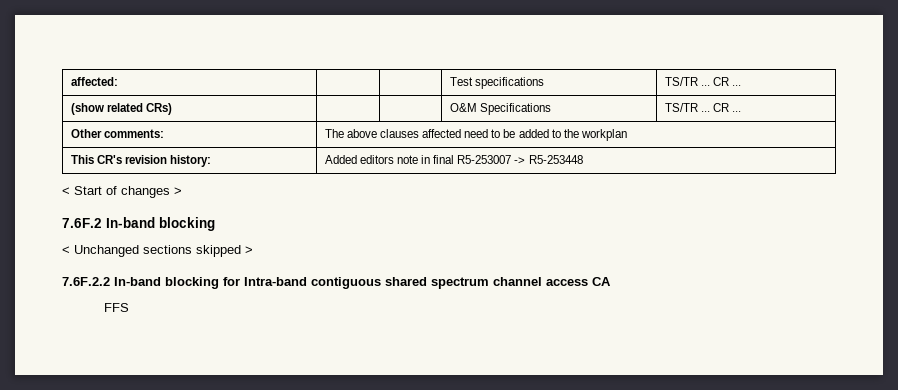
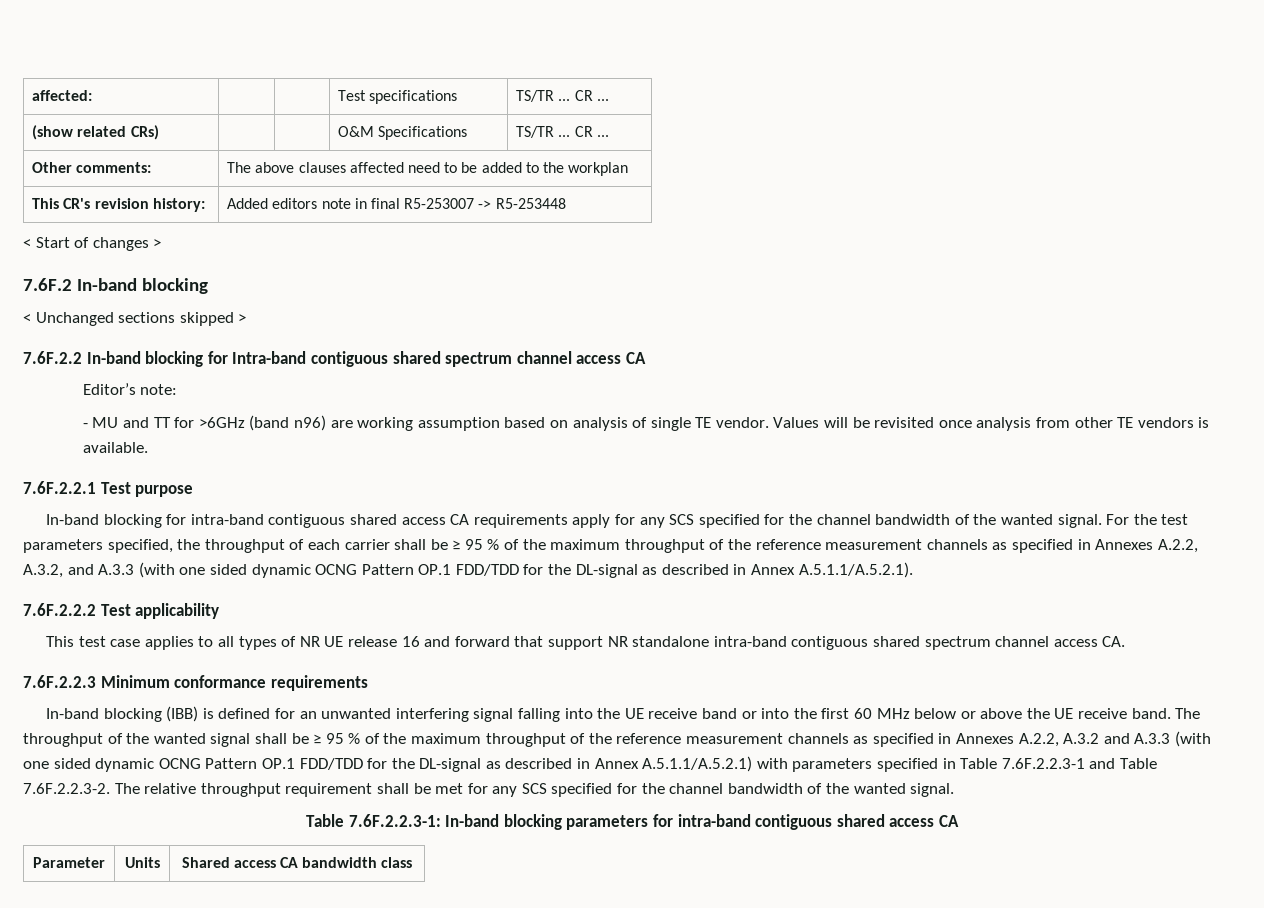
[104,303,130,312] FFS -> [82,383,178,395] [82,415,1210,431] [82,442,148,453] [23,481,194,497] [46,514,1189,528] [23,539,1198,553] [23,562,913,578] [23,603,220,619] [46,636,1126,650] [23,675,368,691] [46,706,1201,722] [23,731,1211,747] [23,756,1157,772] [23,783,955,797] [306,814,959,830] [33,857,105,868] [124,857,160,868] [181,857,413,868] Editor’s note: // - MU and TT for >6GHz (band n96) are working assumption based on analysis of single TE vendor. Values will be revisited once analysis from other TE vendors is available. // 7.6F.2.2.1 Test purpose // In-band blocking for intra-band contiguous shared access CA requirements apply for any SCS specified for the channel bandwidth of the wanted signal. For the test parameters specified, the throughput of each carrier shall be ≥ 95 % of the maximum throughput of the reference measurement channels as specified in Annexes A.2.2, A.3.2, and A.3.3 (with one sided dynamic OCNG Pattern OP.1 FDD/TDD for the DL-signal as described in Annex A.5.1.1/A.5.2.1). // 7.6F.2.2.2 Test applicability // This test case applies to all types of NR UE release 16 and forward that support NR standalone intra-band contiguous shared spectrum channel access CA. // 7.6F.2.2.3 Minimum conformance requirements // In-band blocking (IBB) is defined for an unwanted interfering signal falling into the UE receive band or into the first 60 MHz below or above the UE receive band. The throughput of the wanted signal shall be ≥ 95 % of the maximum throughput of the reference measurement channels as specified in Annexes A.2.2, A.3.2 and A.3.3 (with one sided dynamic OCNG Pattern OP.1 FDD/TDD for the DL-signal as described in Annex A.5.1.1/A.5.2.1) with parameters specified in Table 7.6F.2.2.3-1 and Table 7.6F.2.2.3-2. The relative throughput requirement shall be met for any SCS specified for the channel bandwidth of the wanted signal. // Table 7.6F.2.2.3-1: In-band blocking parameters for intra-band contiguous shared access CA // Parameter | Units | Shared access CA bandwidth class

